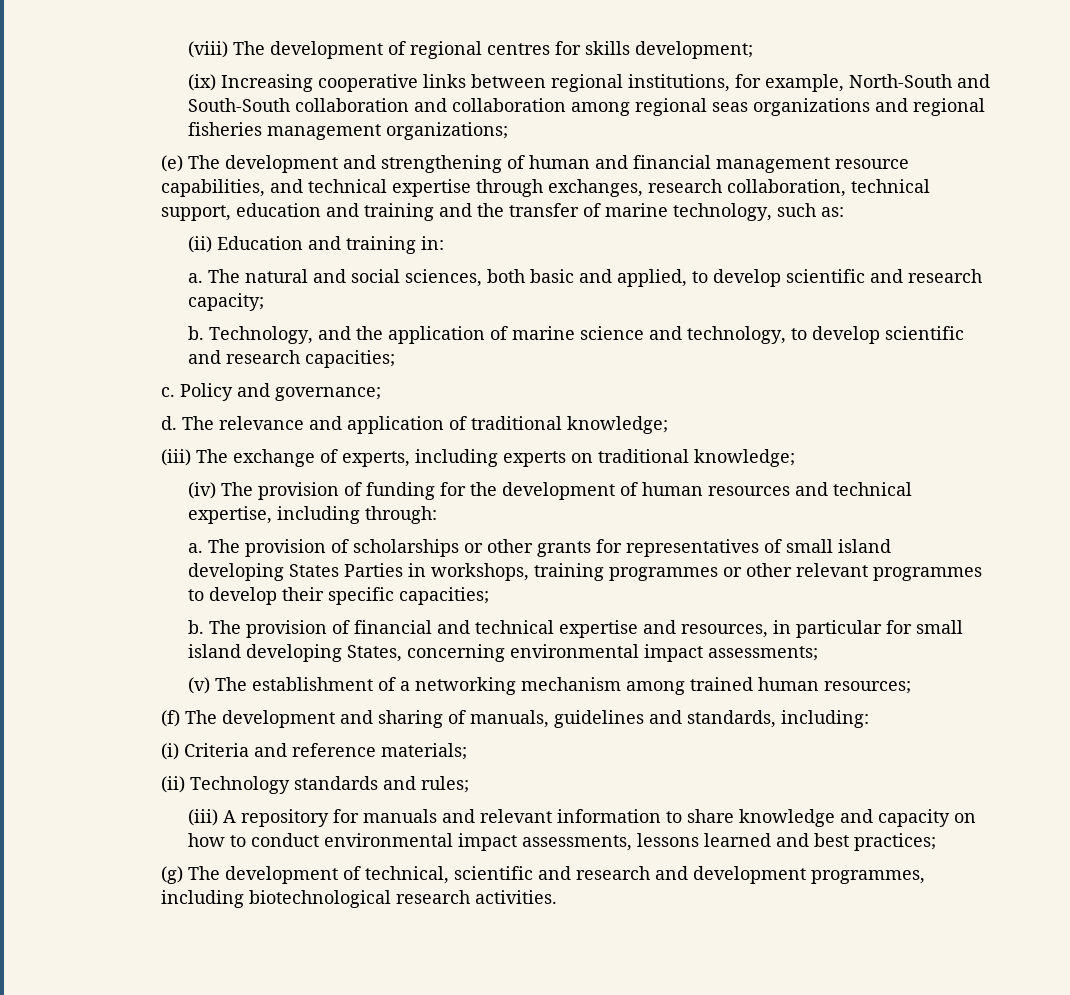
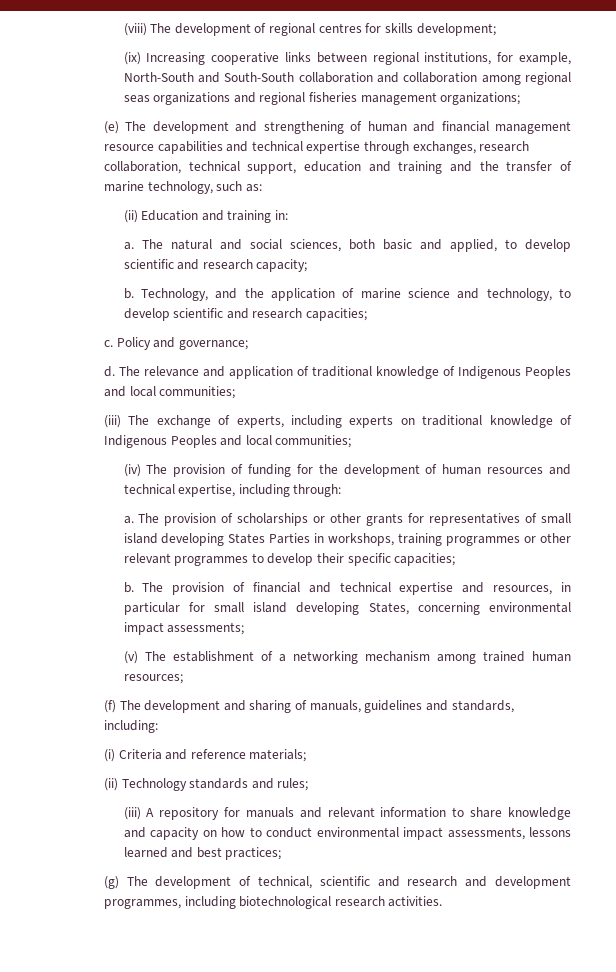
[160,179,265,197] capabilities, -> [157,141,223,154] capabilities
[566,416,668,434] knowledge; -> [375,366,571,379] [103,386,236,399] knowledge of Indigenous Peoples and local communities;
[693,449,795,467] knowledge; -> [489,415,572,428] [103,435,352,448] knowledge of Indigenous Peoples and local communities;

